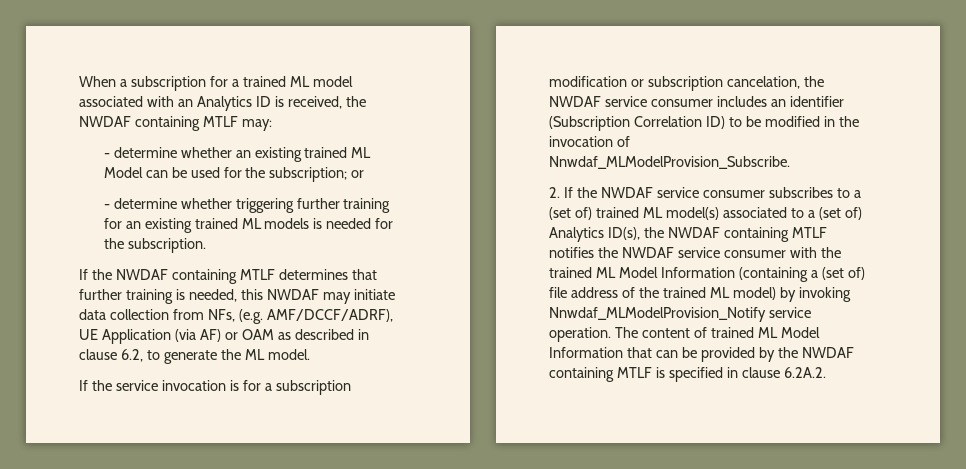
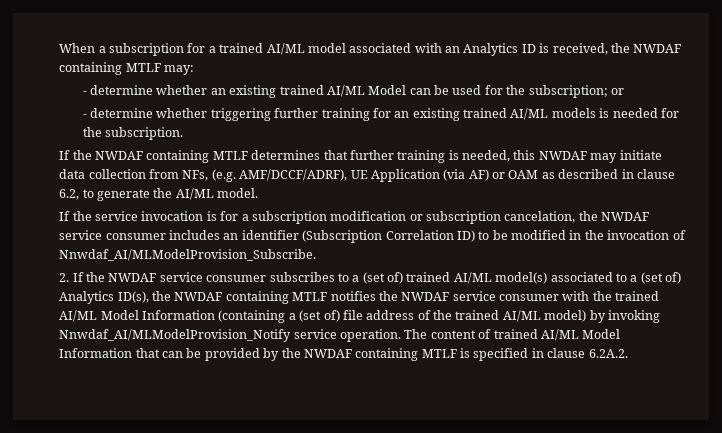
[289,76,310,87] ML -> [266,43,305,55] AI/ML
[351,147,372,158] ML -> [326,85,365,97] AI/ML
[241,218,262,229] ML -> [510,108,549,120] AI/ML
[245,349,266,360] ML -> [175,188,214,200] AI/ML
[549,156,791,169] Nnwdaf_MLModelProvision_Subscribe. -> [59,249,317,261] Nnwdaf_AI/MLModelProvision_Subscribe.
[643,207,664,218] ML -> [453,272,492,284] AI/ML
[596,267,617,278] ML -> [59,310,98,322] AI/ML
[710,287,731,298] ML -> [502,310,541,322] AI/ML
[549,307,767,322] Nnwdaf_MLModelProvision_Notify -> [59,329,292,342] Nnwdaf_AI/MLModelProvision_Notify
[758,327,779,338] ML -> [540,329,579,341] AI/ML

